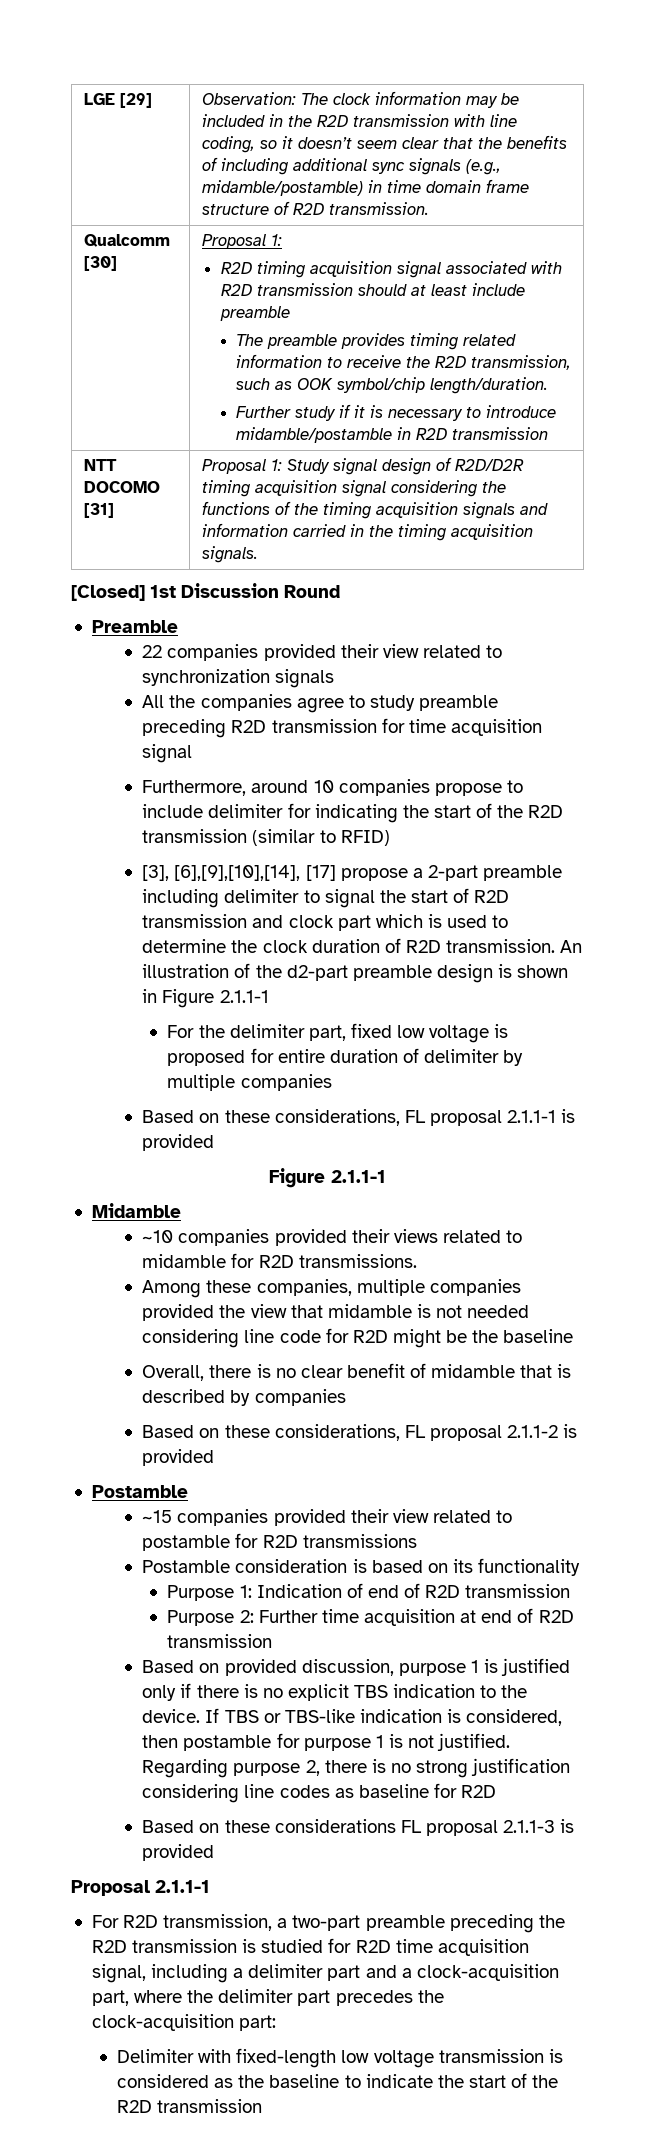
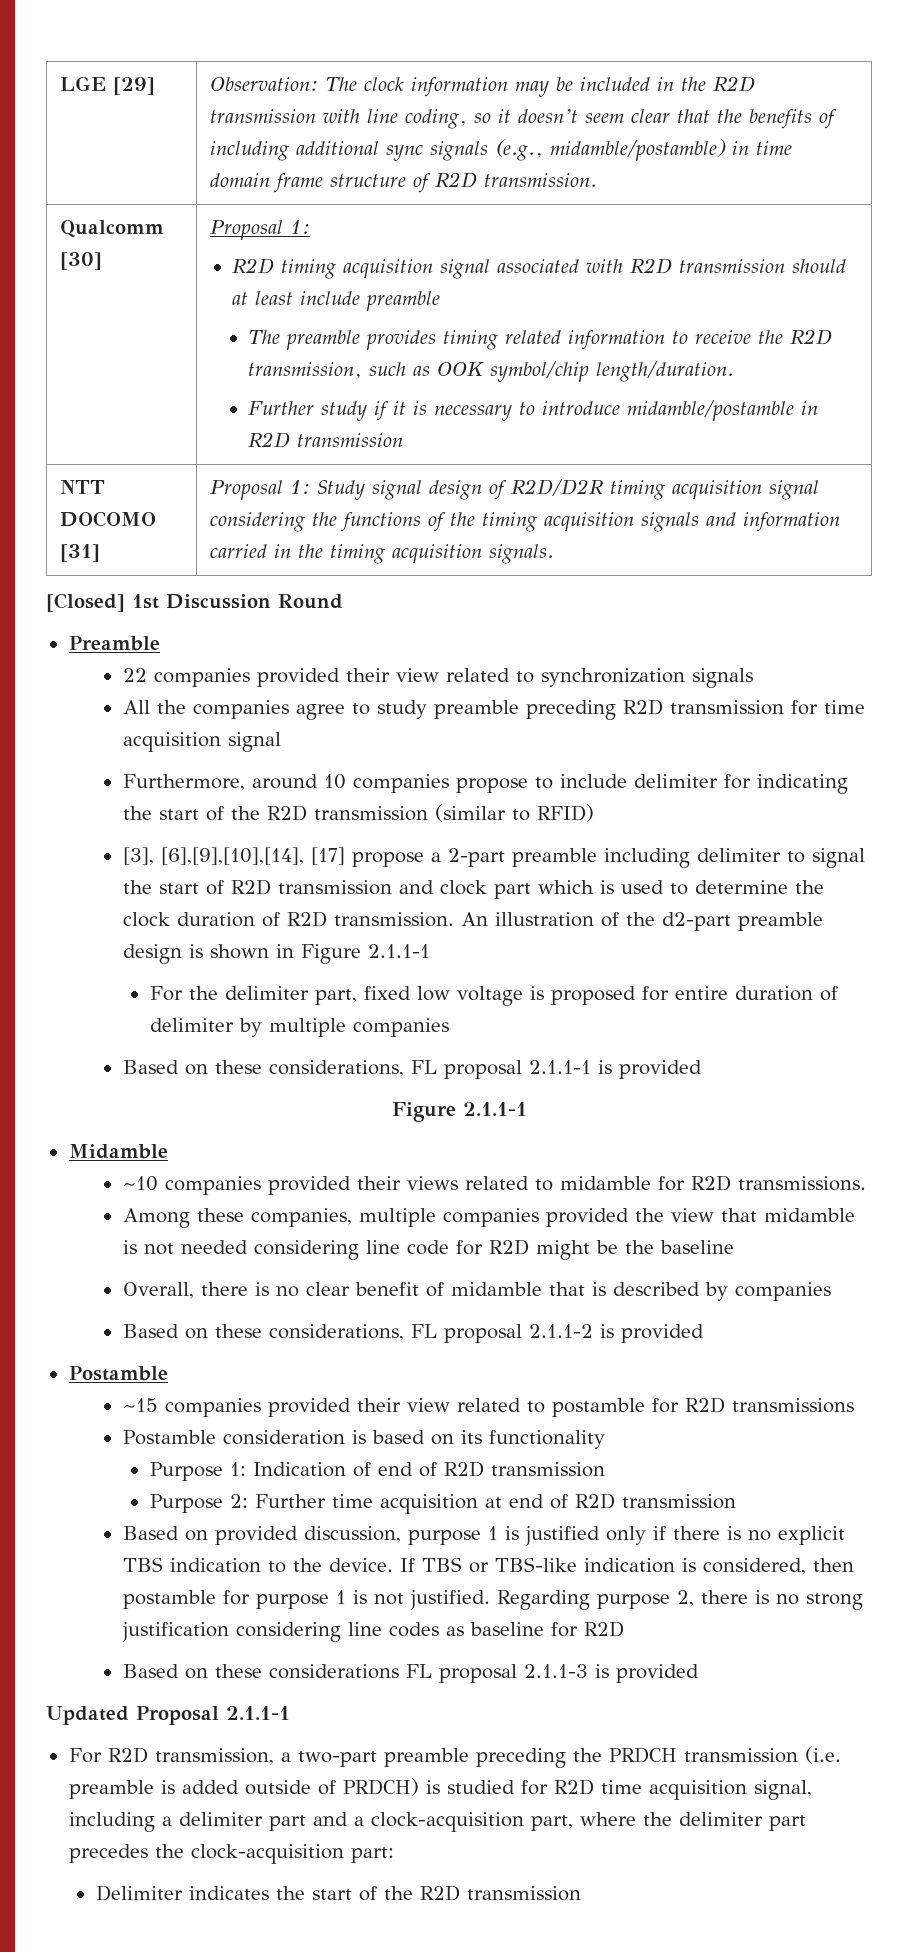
(215, 1852) none -> [46,1706,129,1725] Updated
[91,1939,238,1953] R2D transmission -> [608,1746,841,1764] [68,1778,419,1799] PRDCH transmission (i.e. preamble is added outside of PRDCH)
[198,2048,563,2068] [117,2074,433,2088] with fixed-length low voltage transmission is considered as the baseline to indicate -> [188,1886,269,1900] indicates

